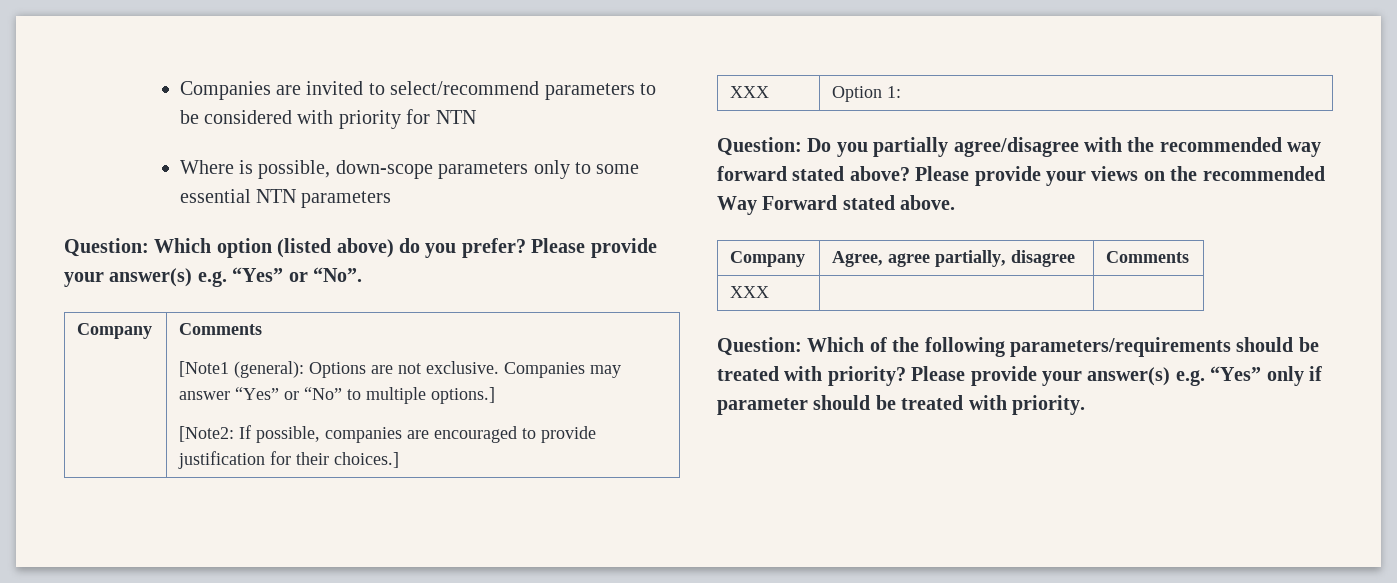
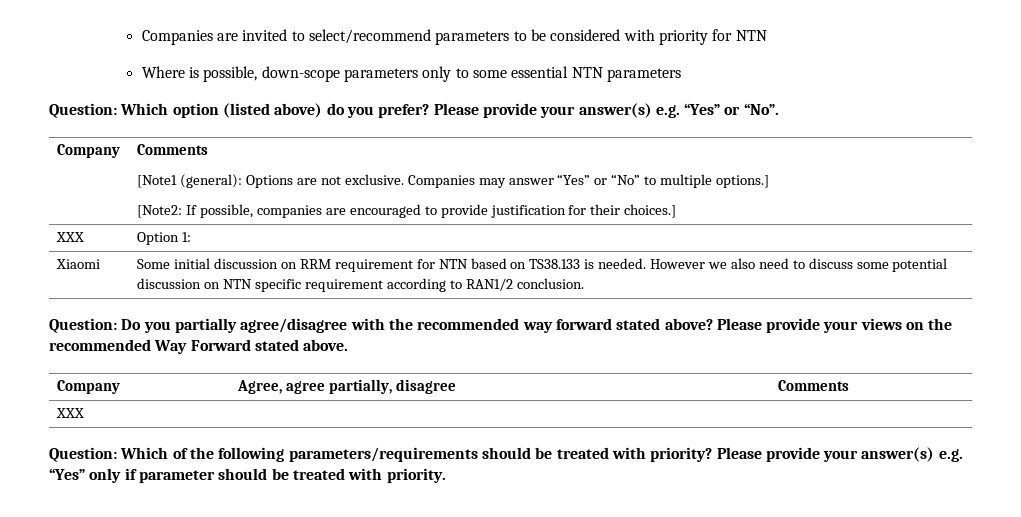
(902, 92) none -> [56,259,101,269] [137,258,948,272] [137,278,584,292] // Xiaomi | Some initial discussion on RRM requirement for NTN based on TS38.133 is needed. However we also need to discuss some potential discussion on NTN specific requirement according to RAN1/2 conclusion.

